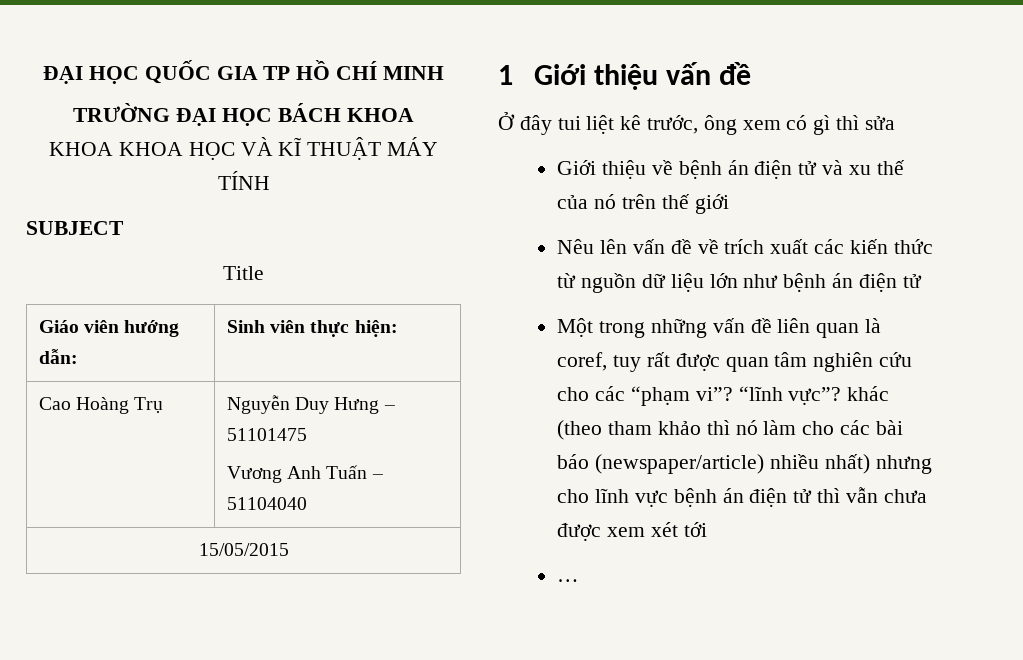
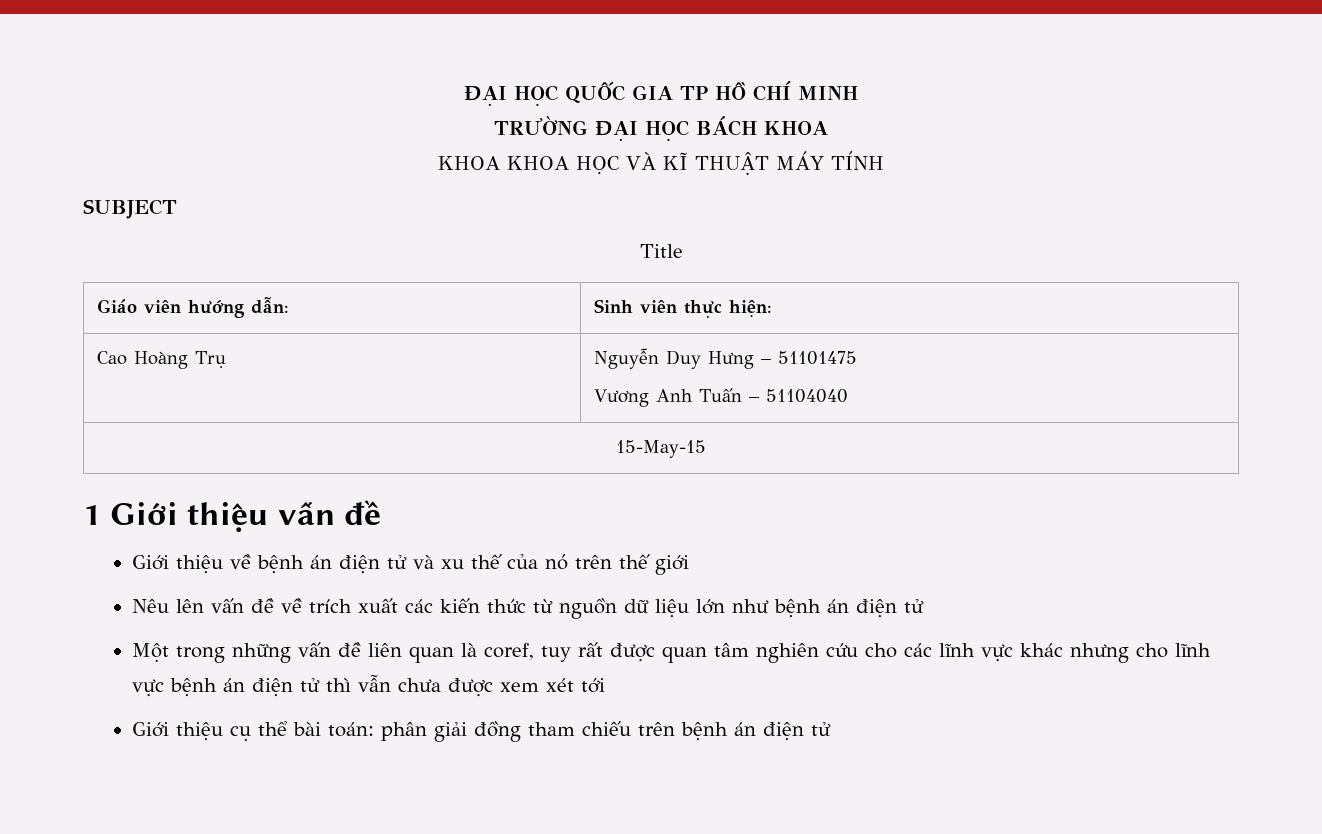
[198,543,289,556] 15/05/2015 -> [616,440,706,458] 15-May-15
[498,112,895,135] // Ở đây tui liệt kê trước, ông xem có gì thì sửa -> (381, 512) none
[631,386,890,406] [557,420,903,440] [557,454,870,474] “phạm vi”? “lĩnh vực”? khác (theo tham khảo thì nó làm cho các bài báo (newspaper/article) nhiều nhất) -> [939,643,1064,662] lĩnh vực khác
[557,579,580,582] … -> [132,721,832,742] Giới thiệu cụ thể bài toán: phân giải đồng tham chiếu trên bệnh án điện tử

